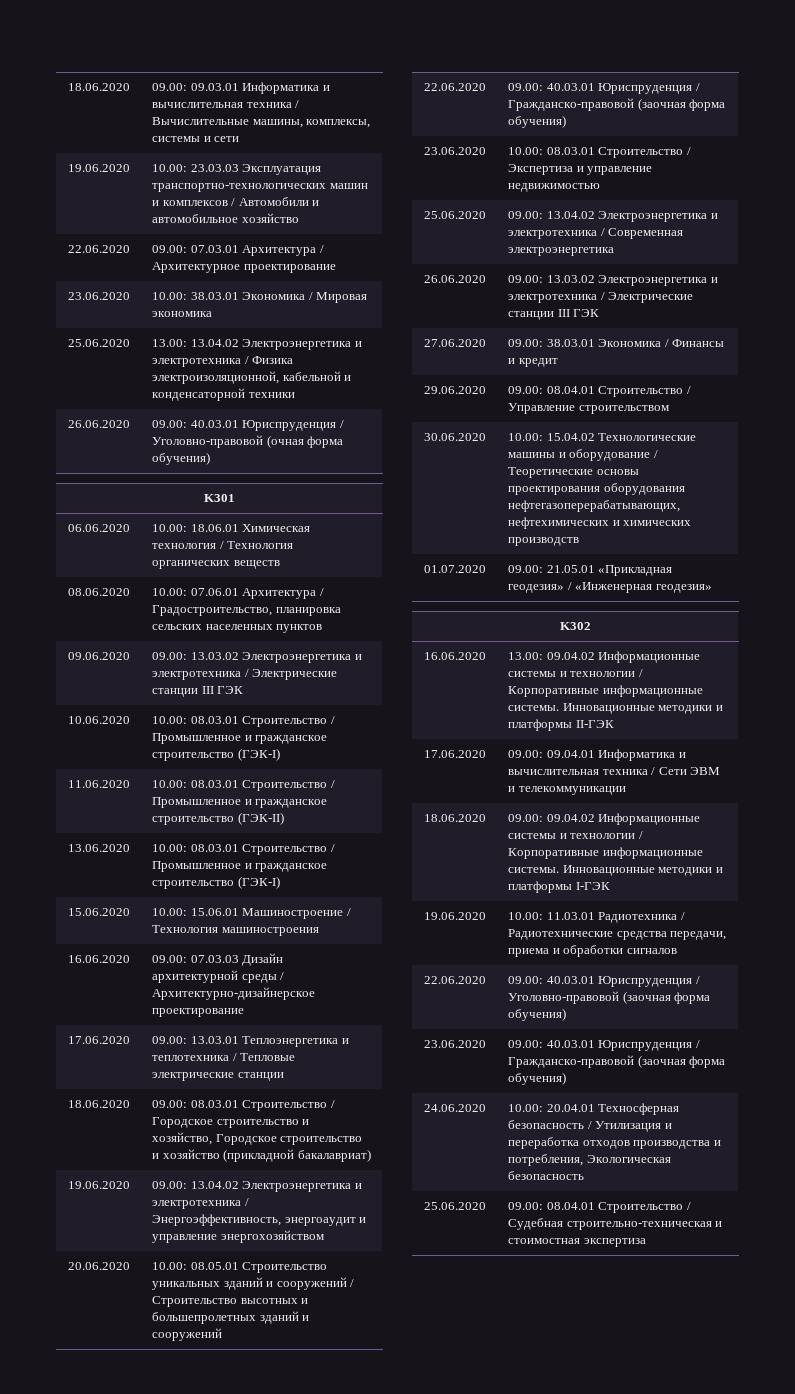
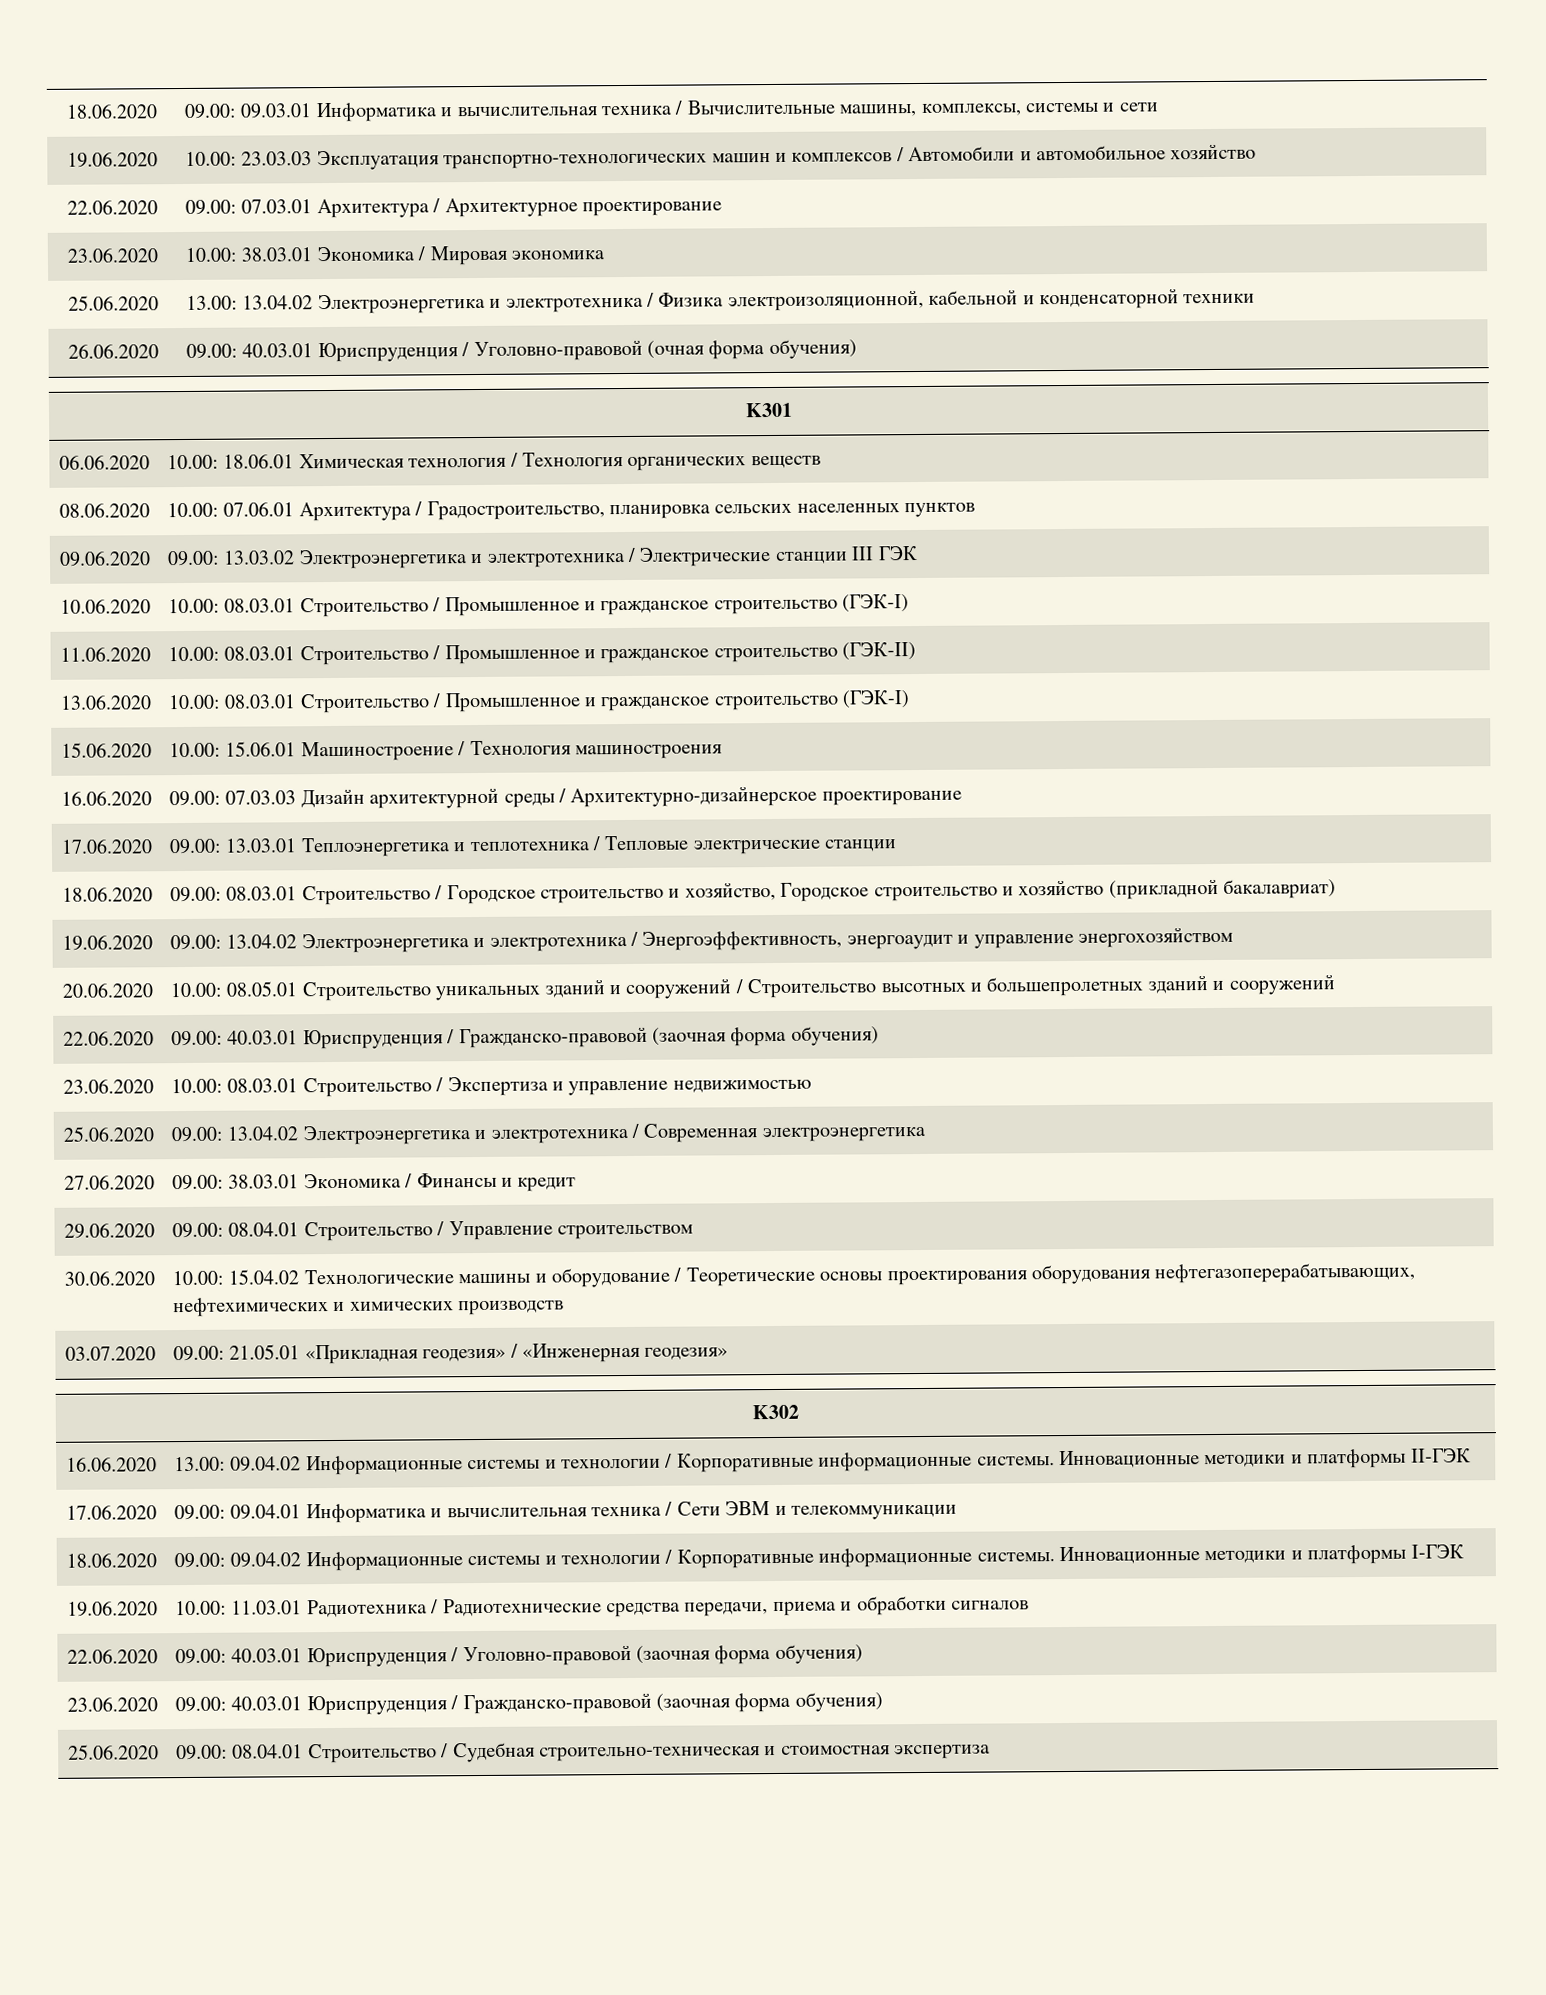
[424,275,486,283] [508,275,718,286] [508,292,694,303] [508,309,600,320] // 26.06.2020 | 09.00: 13.03.02 Электроэнергетика и электротехника / Электрические станции III ГЭК -> (925, 1134) none
[424,565,486,573] 01.07.2020 -> [65,1346,156,1361] 03.07.2020
[424,1104,486,1112] [508,1103,680,1115] [508,1120,672,1132] [508,1137,721,1149] [508,1154,671,1166] [508,1171,585,1180] // 24.06.2020 | 10.00: 20.04.01 Техносферная безопасность / Утилизация и переработка отходов производства и потребления, Экологическая безопасность -> (883, 1702) none

